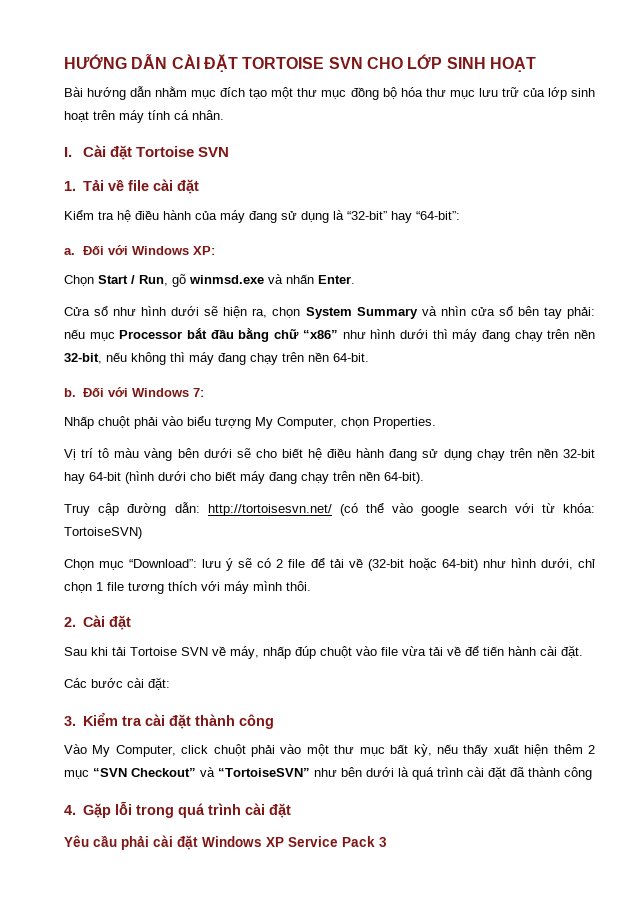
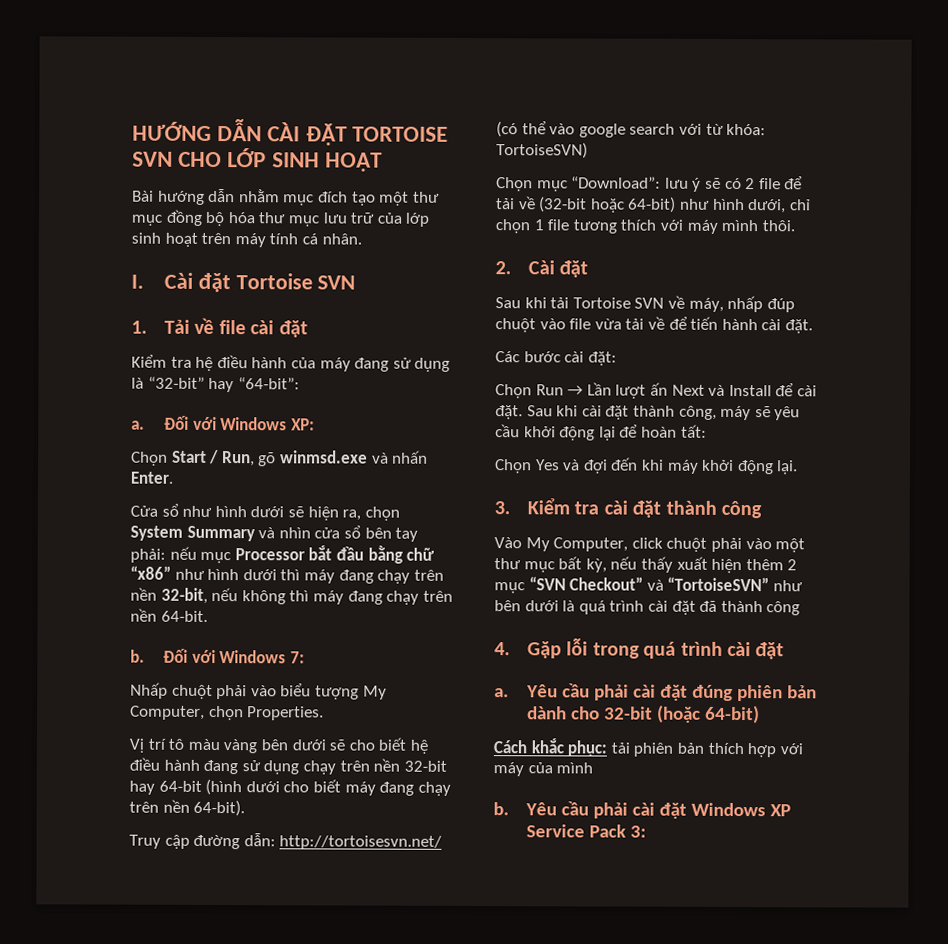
(170, 683) none -> [495,382,817,399] [495,405,801,421] [495,424,707,441] [494,457,799,475] // Chọn Run → Lần lượt ấn Next và Install để cài đặt. Sau khi cài đặt thành công, máy sẽ yêu cầu khởi động lại để hoàn tất: // Chọn Yes và đợi đến khi máy khởi động lại.
(291, 810) none -> [494,683,817,702] [527,704,761,724] [493,738,803,758] [493,762,594,777] [493,802,509,816] a. Yêu cầu phải cài đặt đúng phiên bản dành cho 32-bit (hoặc 64-bit) // Cách khắc phục: tải phiên bản thích hợp với máy của mình // b.
[379,837,387,847] 3 -> [630,825,647,838] 3:

